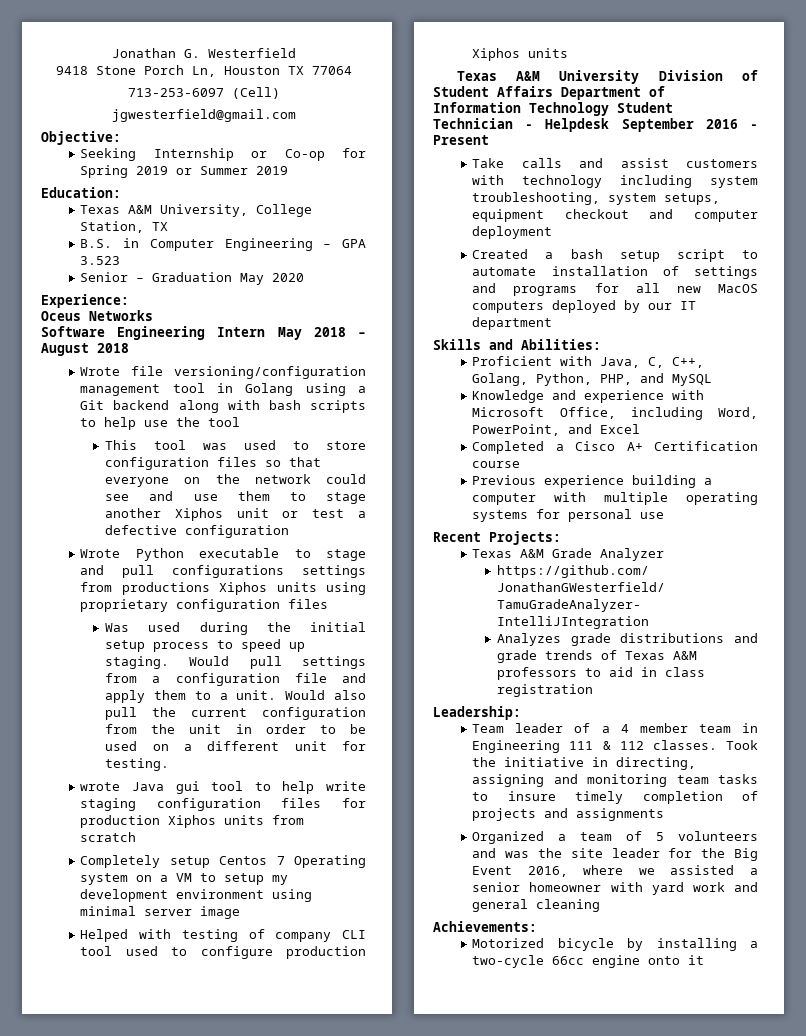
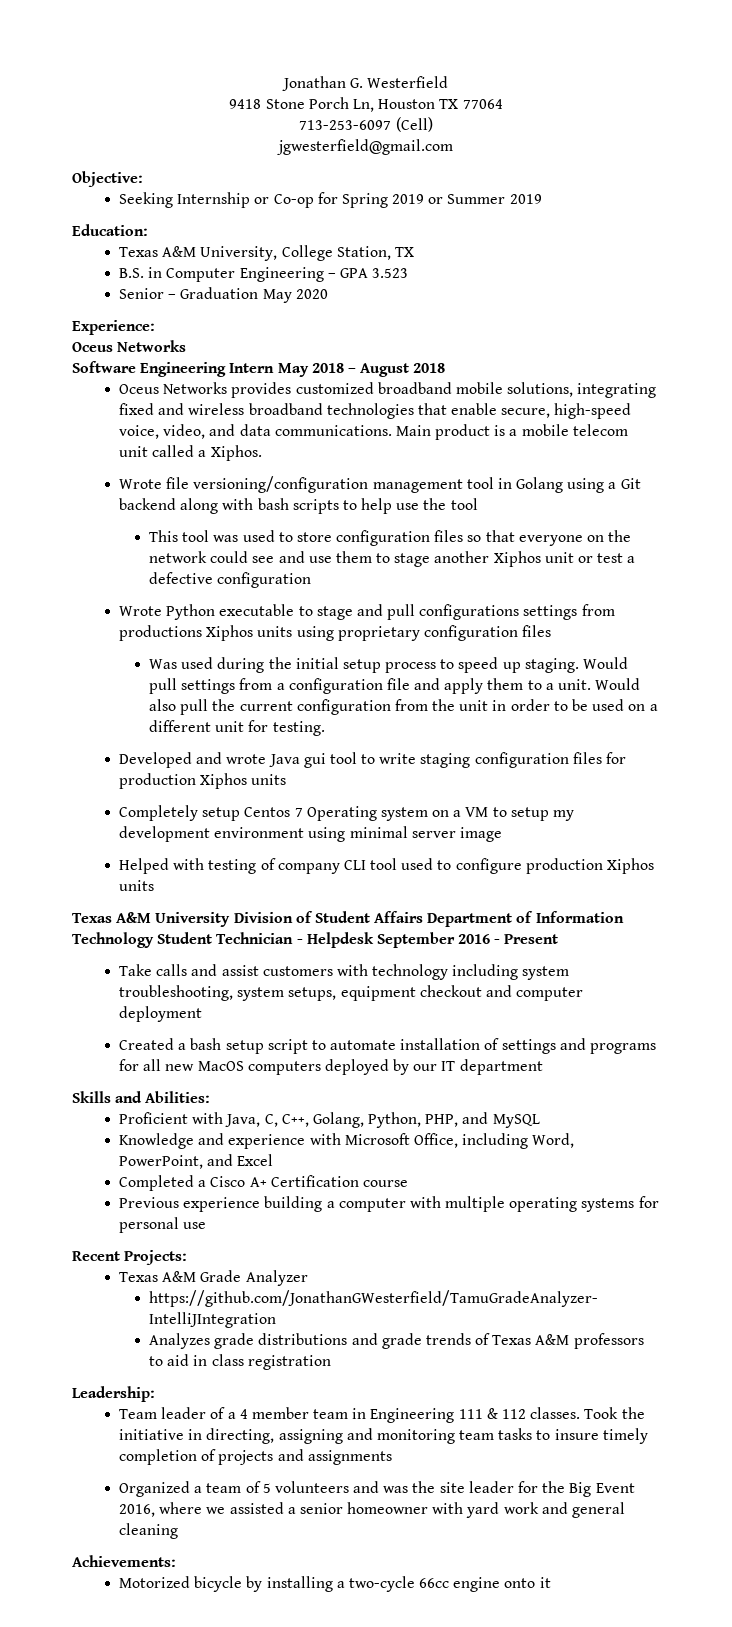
(129, 348) none -> [119,382,657,398] [119,403,632,419] [119,424,628,440] [119,445,262,461] // Oceus Networks provides customized broadband mobile solutions, integrating fixed and wireless broadband technologies that enable secure, high-speed voice, video, and data communications. Main product is a mobile telecom unit called a Xiphos.
(170, 764) none -> [119,752,223,768] Developed and
[282,781,315,794] help -> (376, 759) none
[272,815,305,825] [80,832,137,842] from scratch -> (287, 779) none

